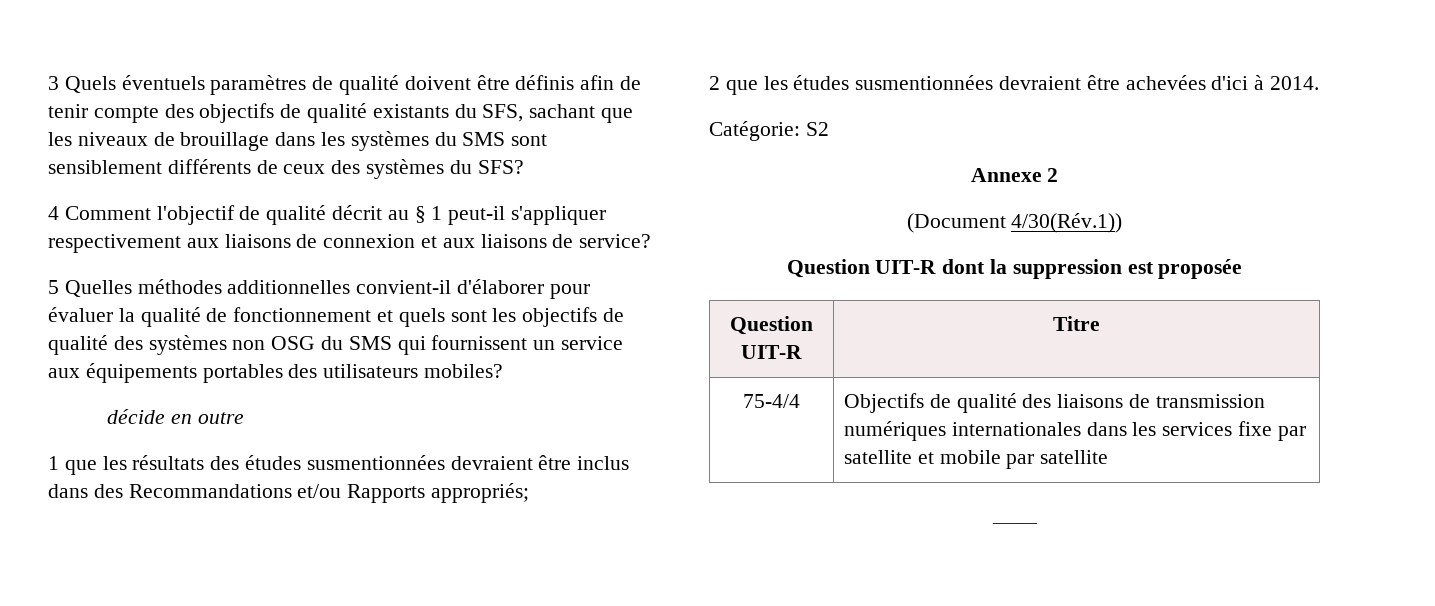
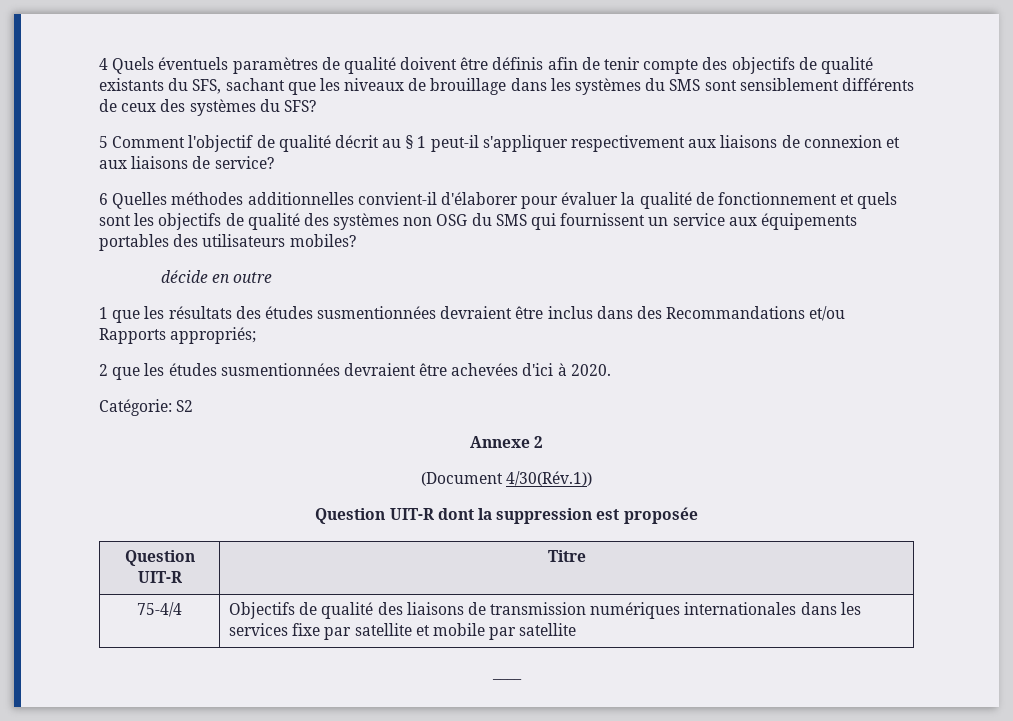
[48,76,59,90] 3 -> [99,58,108,70] 4
[48,206,59,220] 4 -> [99,136,108,148] 5
[48,280,59,294] 5 -> [99,193,108,205] 6
[1270,76,1320,90] 2014. -> [570,364,611,376] 2020.

